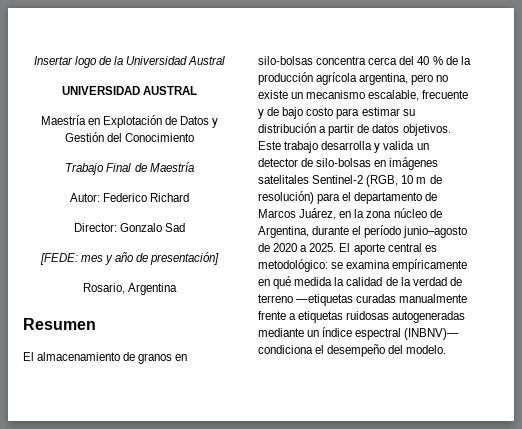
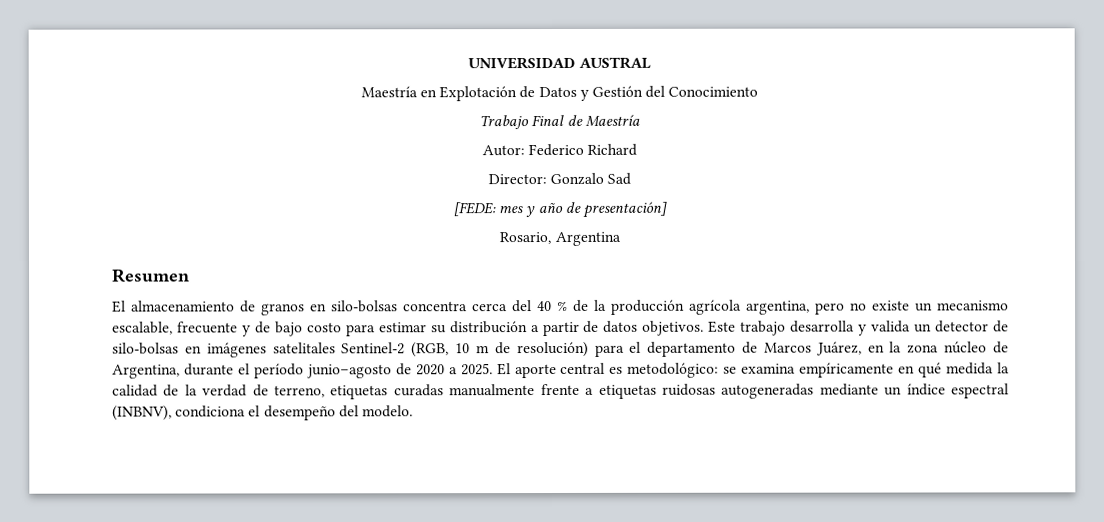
[33,56,226,68] Insertar logo de la Universidad Austral // -> (468, 63) none
[258,294,354,306] terreno —etiquetas -> [274,385,389,400] terreno, etiquetas
[404,328,460,340] (INBNV)— -> [112,405,172,421] (INBNV),

